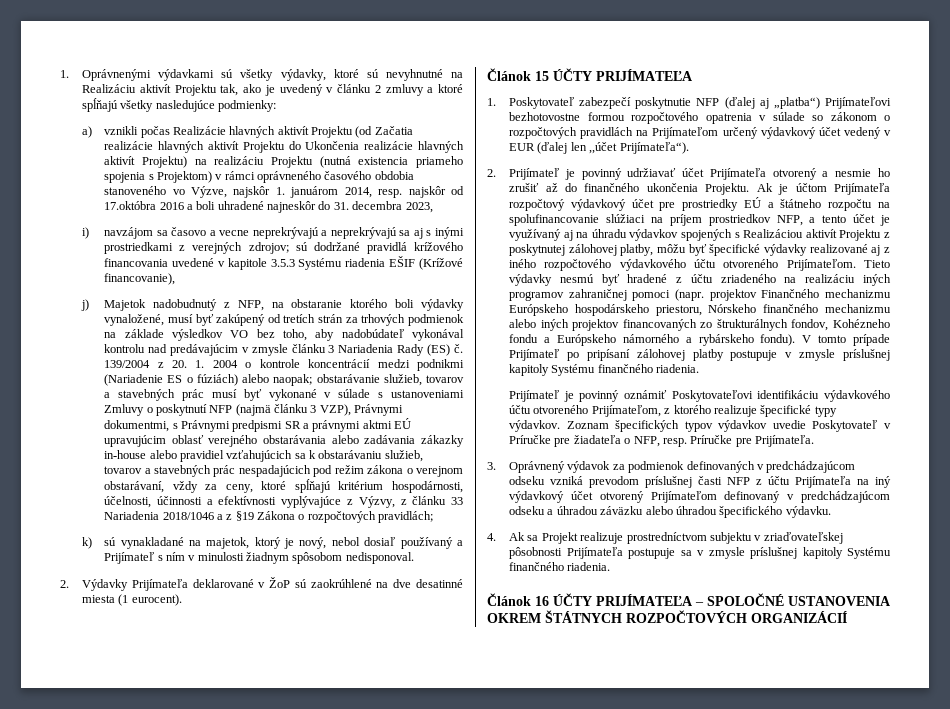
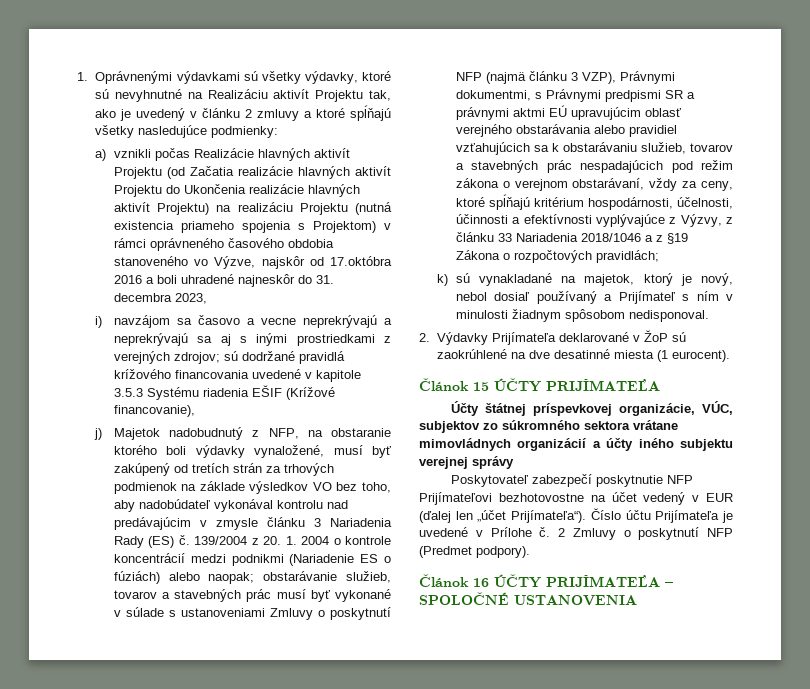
[275,186,446,198] 1. januárom 2014, resp. najskôr -> (305, 262) none
[364,435,464,447] [104,450,177,459] zadávania zákazky in-house alebo -> (625, 129) none
[487,97,891,109] [509,112,890,124] [509,127,816,139] 1. Poskytovateľ zabezpečí poskytnutie NFP (ďalej aj „platba“) Prijímateľovi bezhotovostne formou rozpočtového opatrenia v súlade so zákonom o rozpočtových pravidlách na Prijímateľom určený výdavkový -> [450,401,733,416] [419,420,678,433] [419,438,733,451] [419,456,514,469] [450,474,693,487] [419,492,606,505] Účty štátnej príspevkovej organizácie, VÚC, subjektov zo súkromného sektora vrátane mimovládnych organizácií a účty iného subjektu verejnej správy // Poskytovateľ zabezpečí poskytnutie NFP Prijímateľovi bezhotovostne na
[589,142,618,154] ,,účet -> [477,510,507,522] „účet
[487,168,890,180] [509,183,891,195] [509,197,890,211] [509,214,890,226] [509,229,890,241] [509,244,890,256] [509,259,890,271] [509,274,891,286] [509,289,891,301] [509,304,891,316] [509,319,890,331] [509,334,890,346] [509,349,890,361] [509,364,700,376] [509,390,890,402] [509,405,837,417] [509,420,891,432] [509,435,815,447] [487,461,856,473] [509,476,891,488] [509,491,890,503] [509,506,831,518] [487,532,843,544] [509,547,891,559] [509,562,611,571] // 2. Prijímateľ je povinný udržiavať účet Prijímateľa otvorený a nesmie ho zrušiť až do finančného ukončenia Projektu. Ak je účtom Prijímateľa rozpočtový výdavkový účet pre prostriedky EÚ a štátneho rozpočtu na spolufinancovanie slúžiaci na príjem prostriedkov NFP, a tento účet je využívaný aj na úhradu výdavkov spojených s Realizáciou aktivít Projektu z poskytnutej zálohovej platby, môžu byť špecifické výdavky realizované aj z iného rozpočtového výdavkového účtu otvoreného Prijímateľom. Tieto výdavky nesmú byť hradené z účtu zriadeného na realizáciu iných programov zahraničnej pomoci (napr. projektov Finančného mechanizmu Európskeho hospodárskeho priestoru, Nórskeho finančného mechanizmu alebo iných projektov financovaných zo štrukturálnych fondov, Kohézneho fondu a Európskeho námorného a rybárskeho fondu). V tomto prípade Prijímateľ po pripísaní zálohovej platby postupuje v zmysle príslušnej kapitoly Systému finančného riadenia. // Prijímateľ je povinný oznámiť Poskytovateľovi identifikáciu výdavkového účtu otvoreného Prijímateľom, z ktorého realizuje špecifické typy výdavkov. Zoznam špecifických typov výdavkov uvedie Poskytovateľ v Príručke pre žiadateľa o NFP, resp. Príručke pre Prijímateľa. // 3. Oprávnený výdavok za podmienok definovaných v predchádzajúcom odseku vzniká prevodom príslušnej časti NFP z účtu Prijímateľa na iný výdavkový účet otvorený Prijímateľom definovaný v predchádzajúcom odseku a úhradou záväzku alebo úhradou špecifického výdavku. // 4. Ak sa Projekt realizuje prostredníctvom subjektu v zriaďovateľskej pôsobnosti Prijímateľa postupuje sa v zmysle príslušnej kapitoly Systému finančného riadenia. -> [590,508,733,523] [419,527,733,540] [419,546,530,558] Číslo účtu Prijímateľa je uvedené v Prílohe č. 2 Zmluvy o poskytnutí NFP (Predmet podpory).
[487,610,847,623] OKREM ŠTÁTNYCH ROZPOČTOVÝCH ORGANIZÁCIÍ -> (637, 600) none

